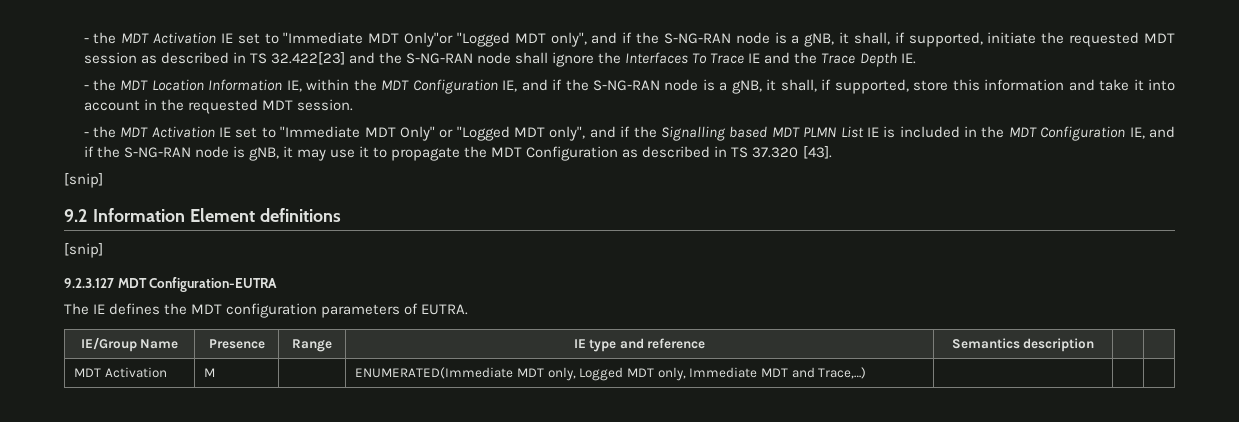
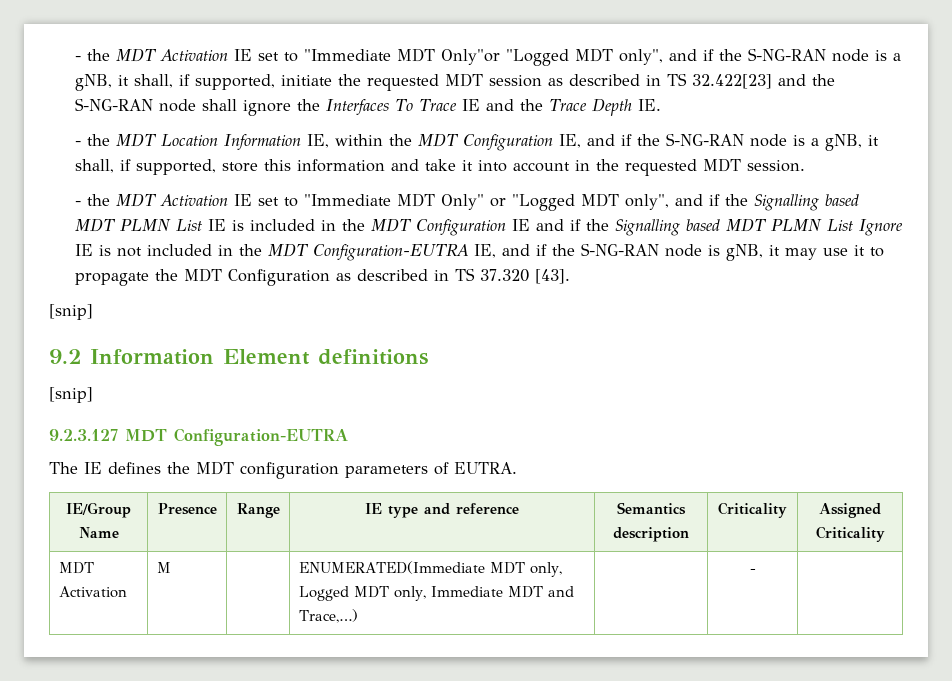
(1126, 133) none -> [511,218,903,236] [74,243,469,261] IE and if the Signalling based MDT PLMN List Ignore IE is not included in the MDT Configuration-EUTRA
(1095, 345) | -> [718,502,787,518] [819,503,881,518] [815,526,885,542] Criticality | Assigned Criticality
(867, 373) none -> [749,568,756,573] -

